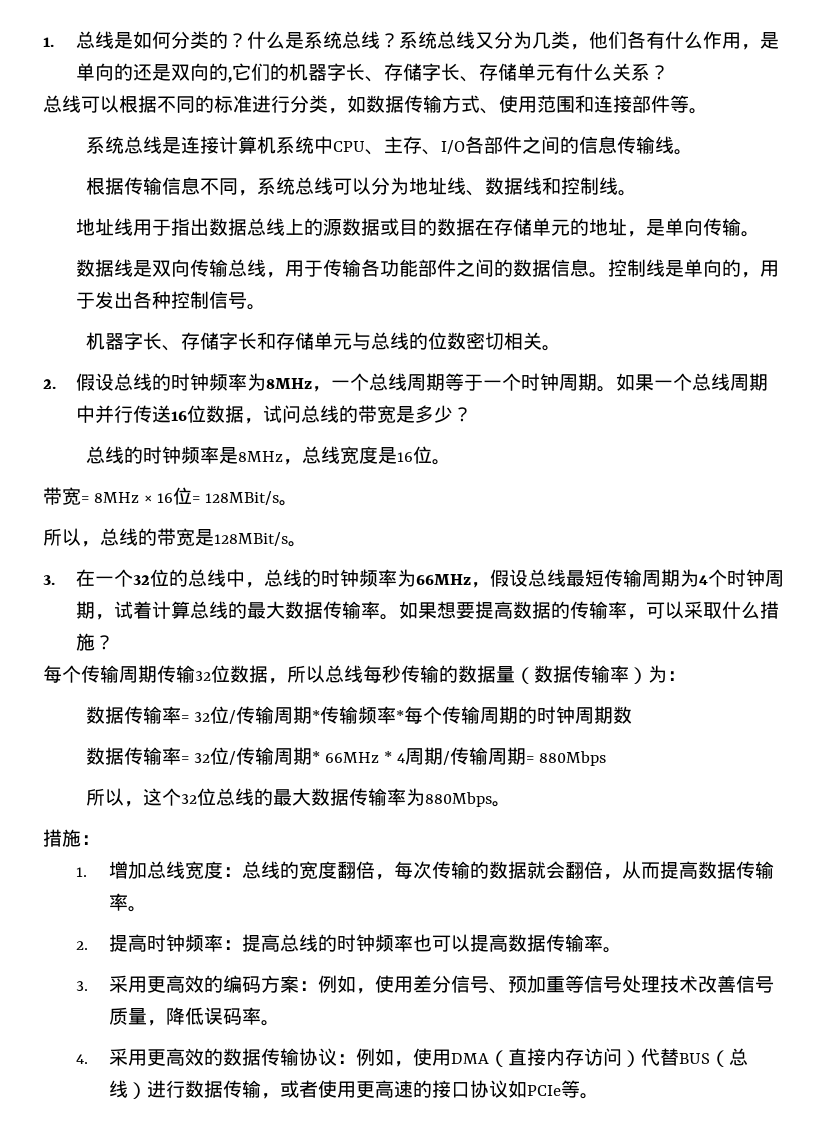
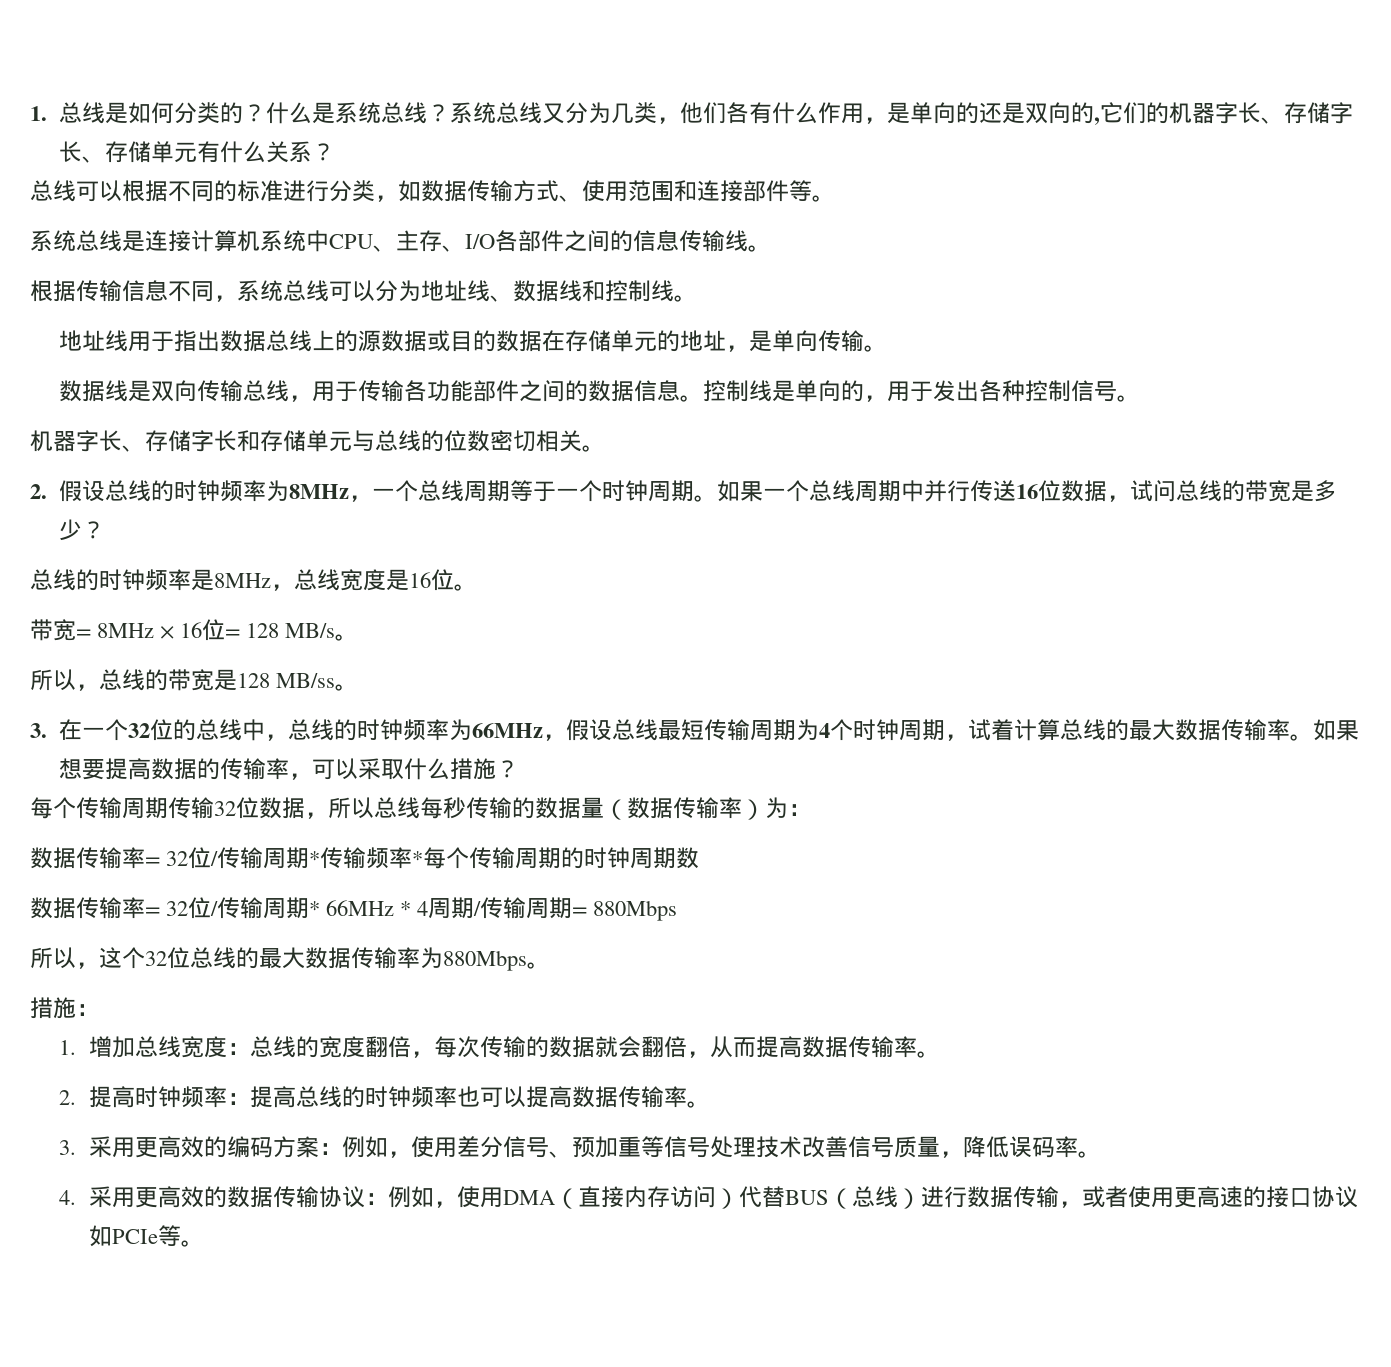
[204,491,279,505] 128MBit/s -> [246,623,336,638] 128 MB/s
[214,532,288,546] 128MBit/s -> [237,673,336,688] 128 MB/ss

